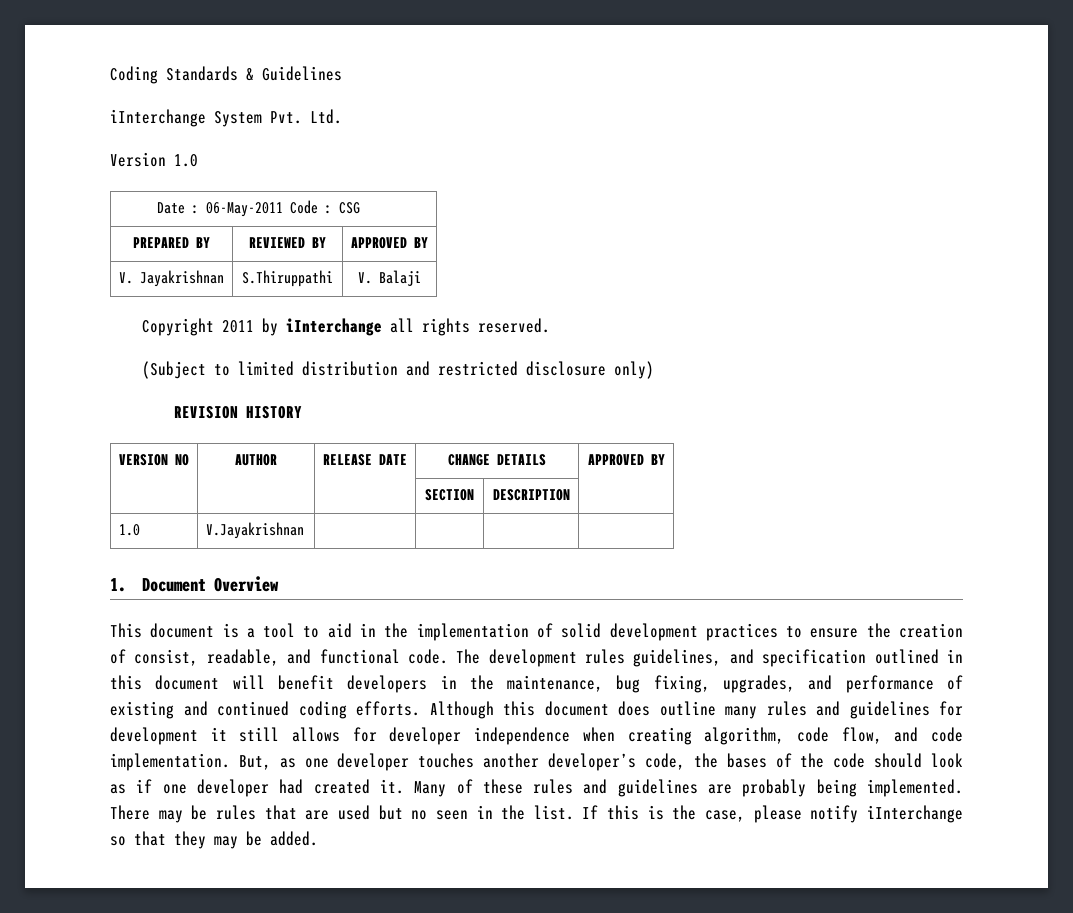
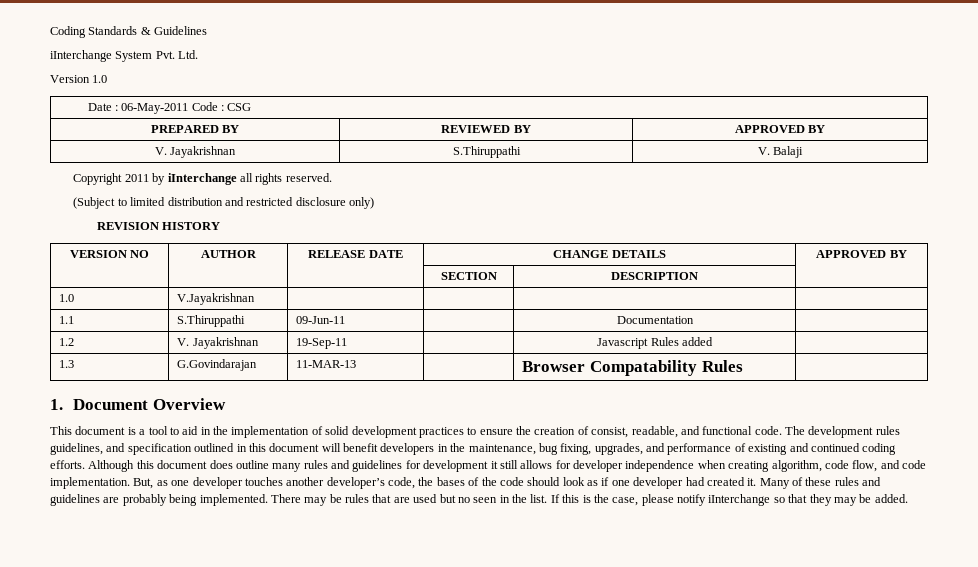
(304, 530) none -> [59,316,75,324] [177,315,246,327] [296,316,346,324] [616,316,694,324] [59,338,75,346] [177,337,259,349] [296,338,348,349] [597,337,713,349] [59,360,75,368] [177,359,258,371] [296,360,357,368] [522,360,743,376] // 1.1 | S.Thiruppathi | 09-Jun-11 | | Documentation | // 1.2 | V. Jayakrishnan | 19-Sep-11 | | Javascript Rules added | // 1.3 | G.Govindarajan | 11-MAR-13 | | Browser Compatability Rules |

